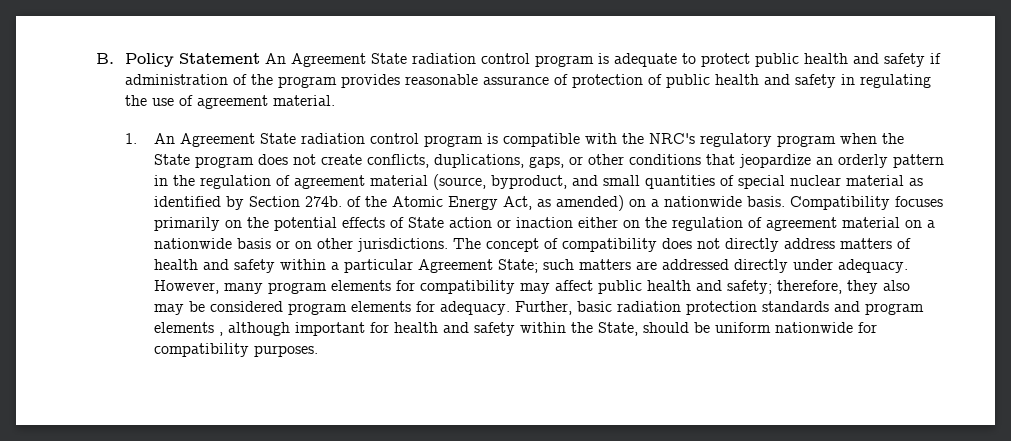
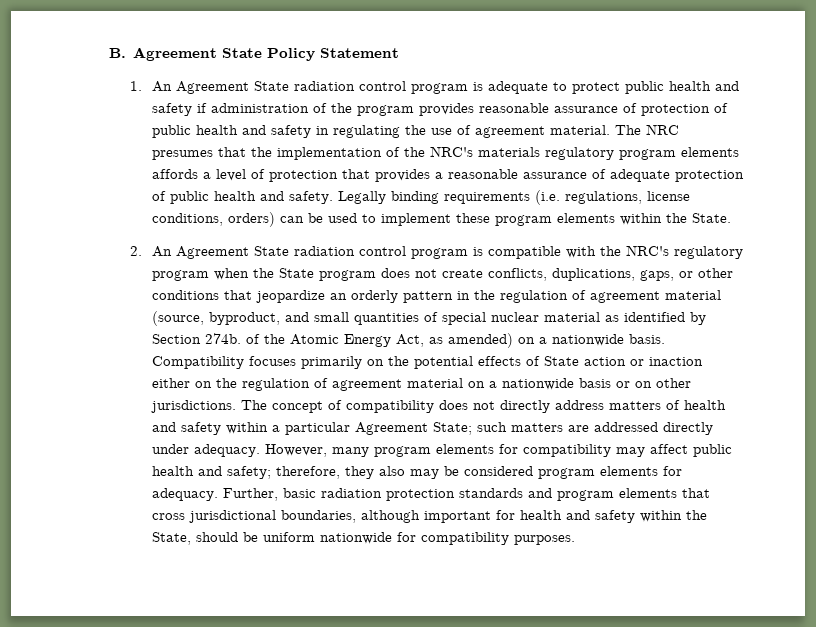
(114, 58) none -> [132,47,262,61] Agreement State
(260, 58) none -> [130,81,143,91] // 1.
[124,133,137,144] // 1. -> [615,124,680,135] [152,146,740,160] [152,169,745,182] [152,190,691,205] [152,212,732,227] [130,246,143,256] The NRC presumes that the implementation of the NRC's materials regulatory program elements affords a level of protection that provides a reasonable assurance of adequate protection of public health and safety. Legally binding requirements (i.e. regulations, license conditions, orders) can be used to implement these program elements within the State. // 2.
[219,332,224,336] , -> [682,488,711,498] [152,510,357,523] that cross jurisdictional boundaries,

